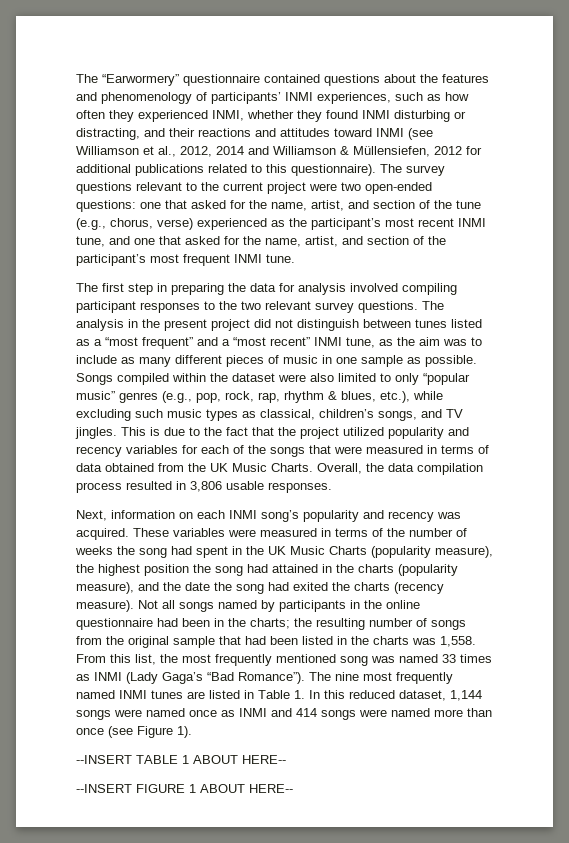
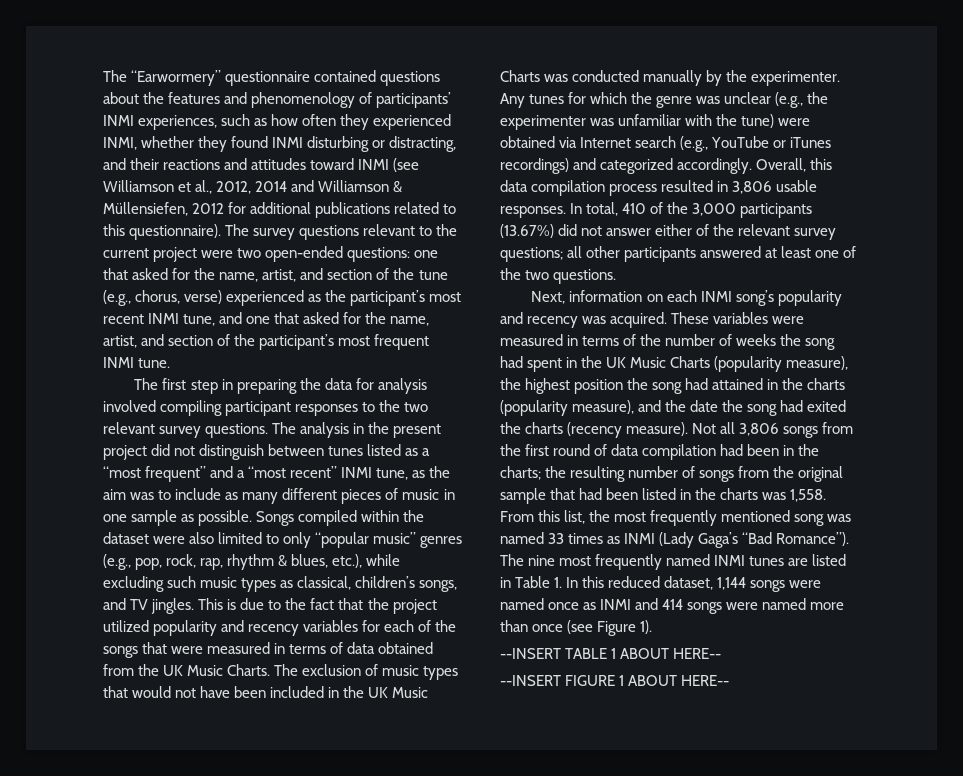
[317,463,384,474] Overall, the -> [274,664,459,680] [103,686,429,698] [500,70,841,86] [500,92,829,108] [500,114,811,130] [500,136,832,152] [500,158,833,174] The exclusion of music types that would not have been included in the UK Music Charts was conducted manually by the experimenter. Any tunes for which the genre was unclear (e.g., the experimenter was unfamiliar with the tune) were obtained via Internet search (e.g., YouTube or iTunes recordings) and categorized accordingly. Overall, this
(332, 487) none -> [570,202,813,218] [500,224,837,240] [500,246,857,262] [500,268,617,284] In total, 410 of the 3,000 participants (13.67%) did not answer either of the relevant survey questions; all other participants answered at least one of the two questions.
[179,600,420,612] [76,618,153,630] songs named by participants in the online questionnaire -> [739,422,854,438] [500,444,717,460] 3,806 songs from the first round of data compilation

